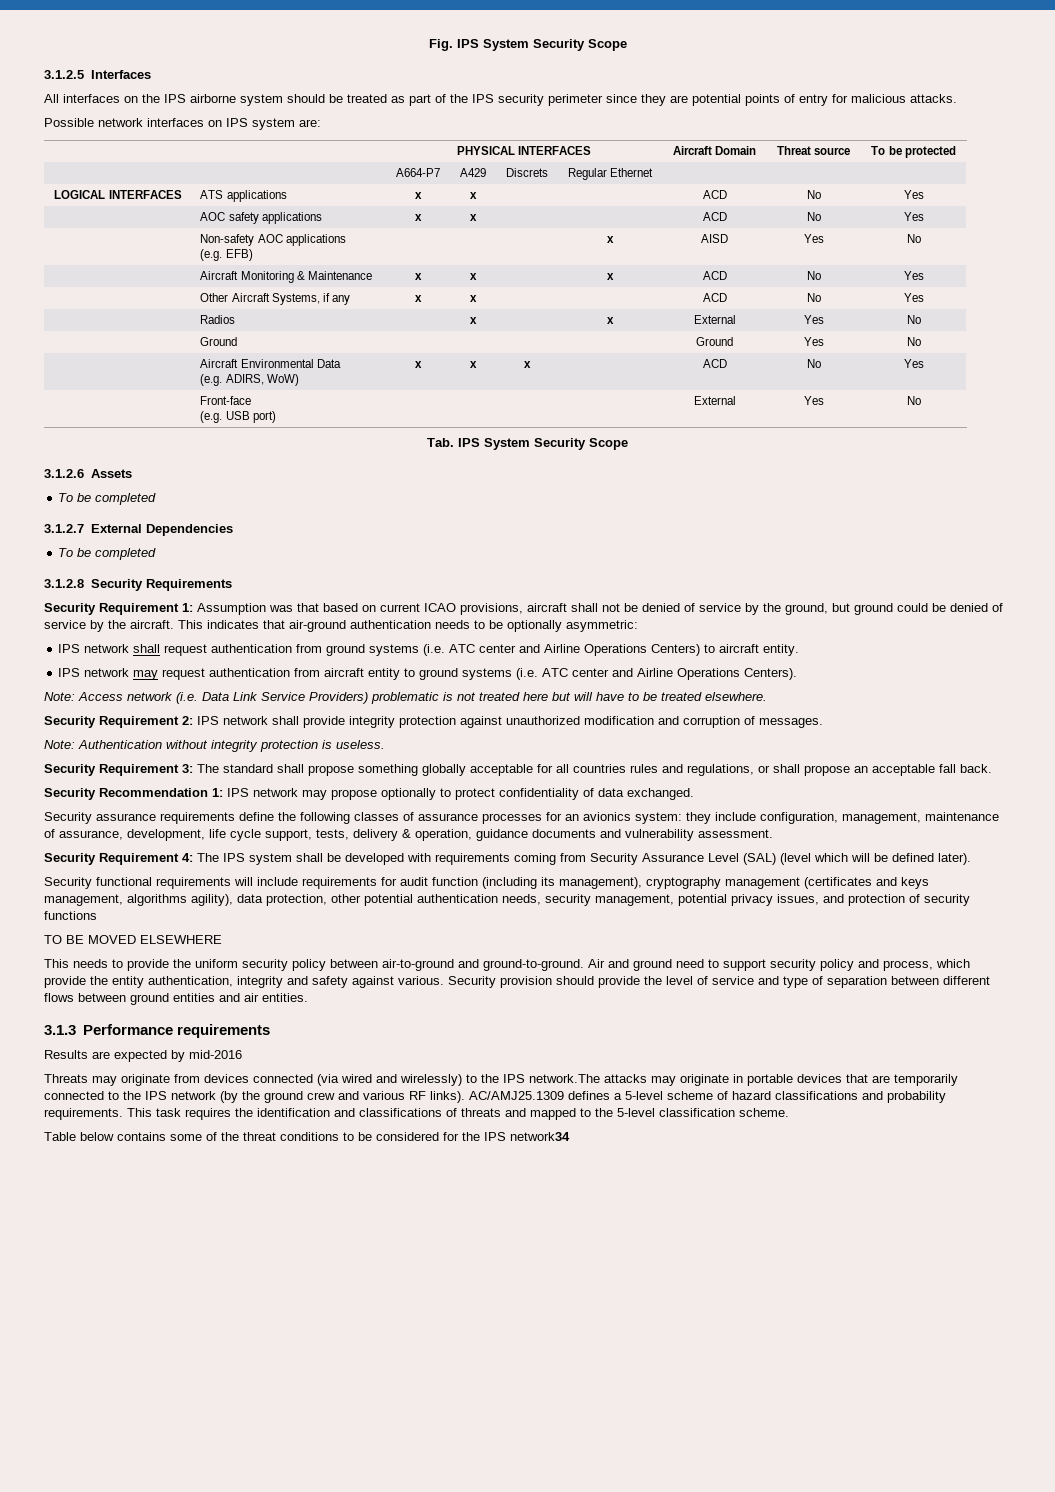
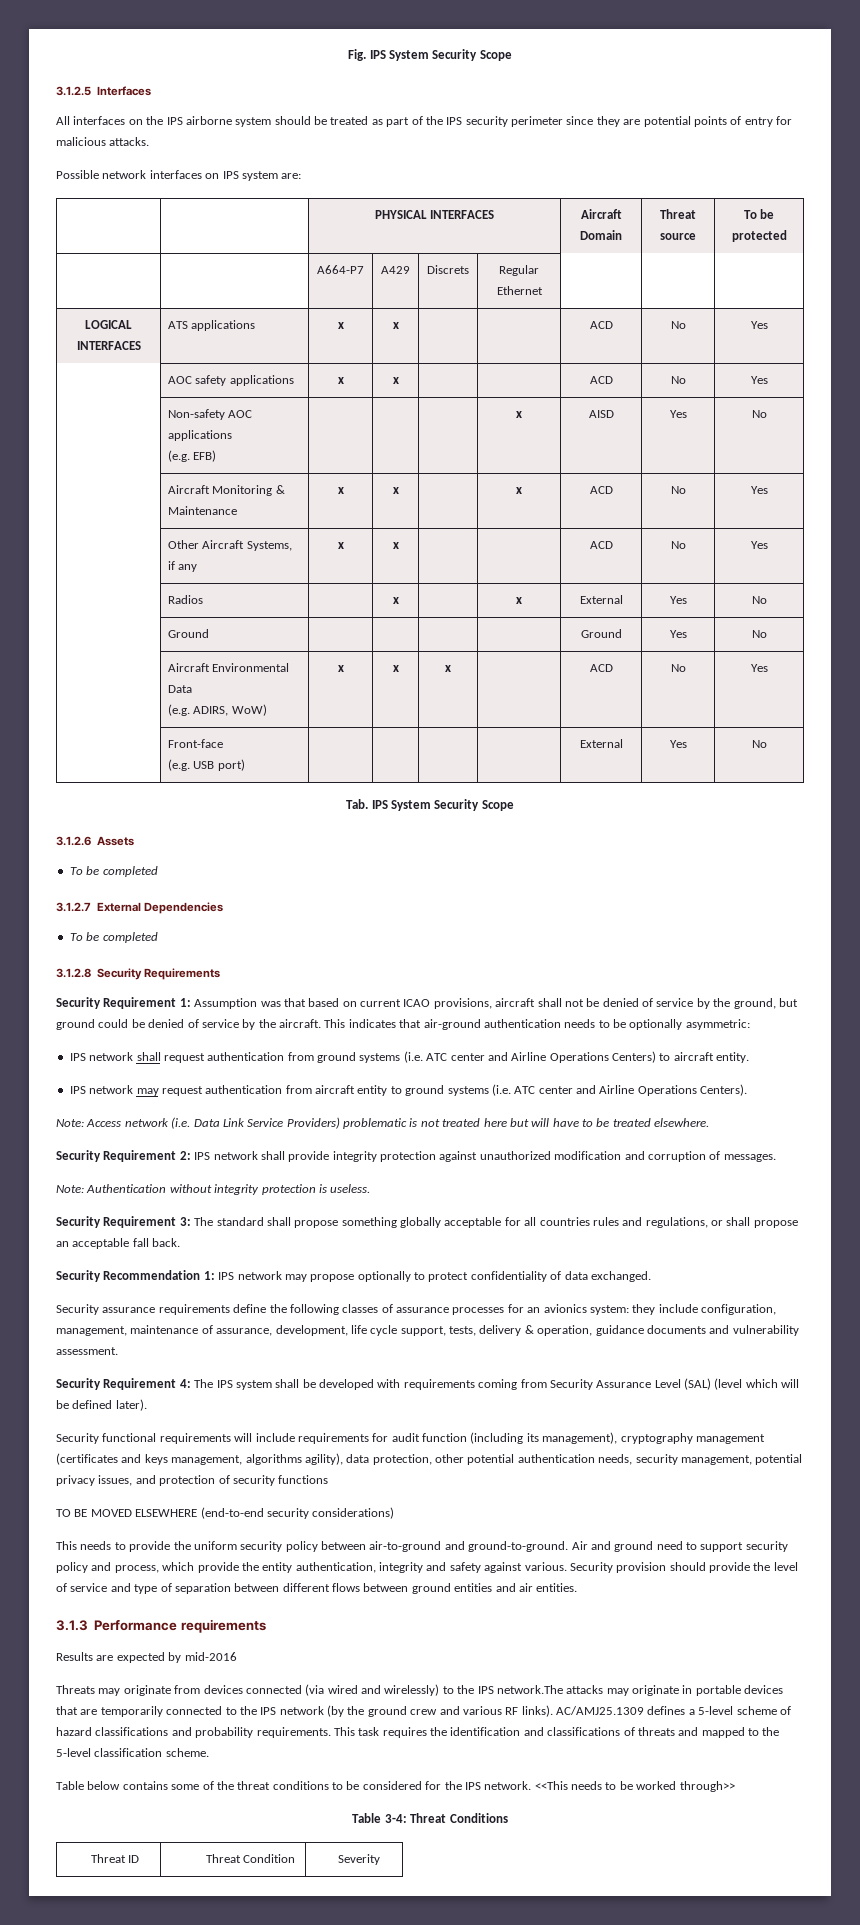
(222, 939) none -> [200,1507,395,1519] (end-to-end security considerations)
[510,1132,570,1141] network34 -> [484,1781,735,1792] [352,1813,508,1823] [90,1854,140,1863] [205,1854,296,1863] [337,1854,380,1865] network. <<This needs to be worked through>> // Table 3-4: Threat Conditions // Threat ID | Threat Condition | Severity

